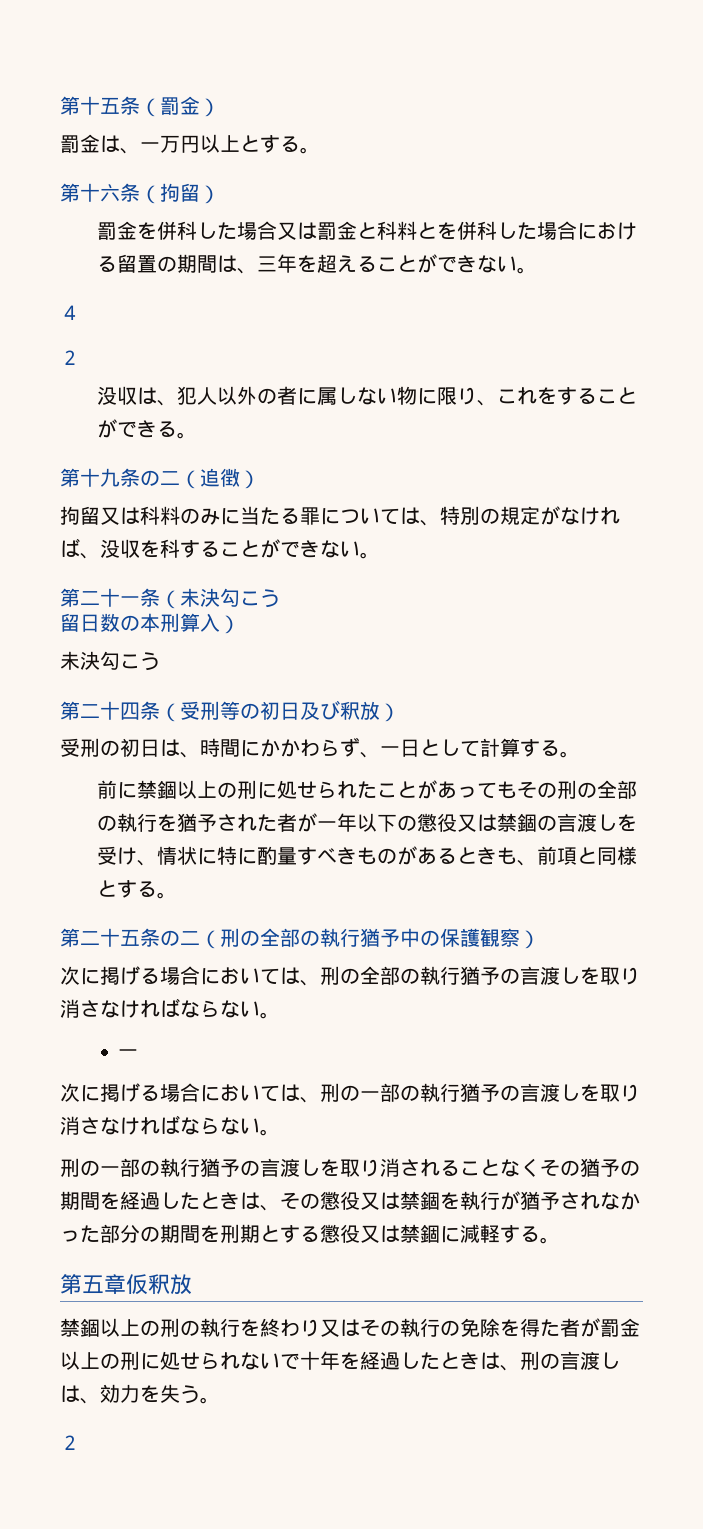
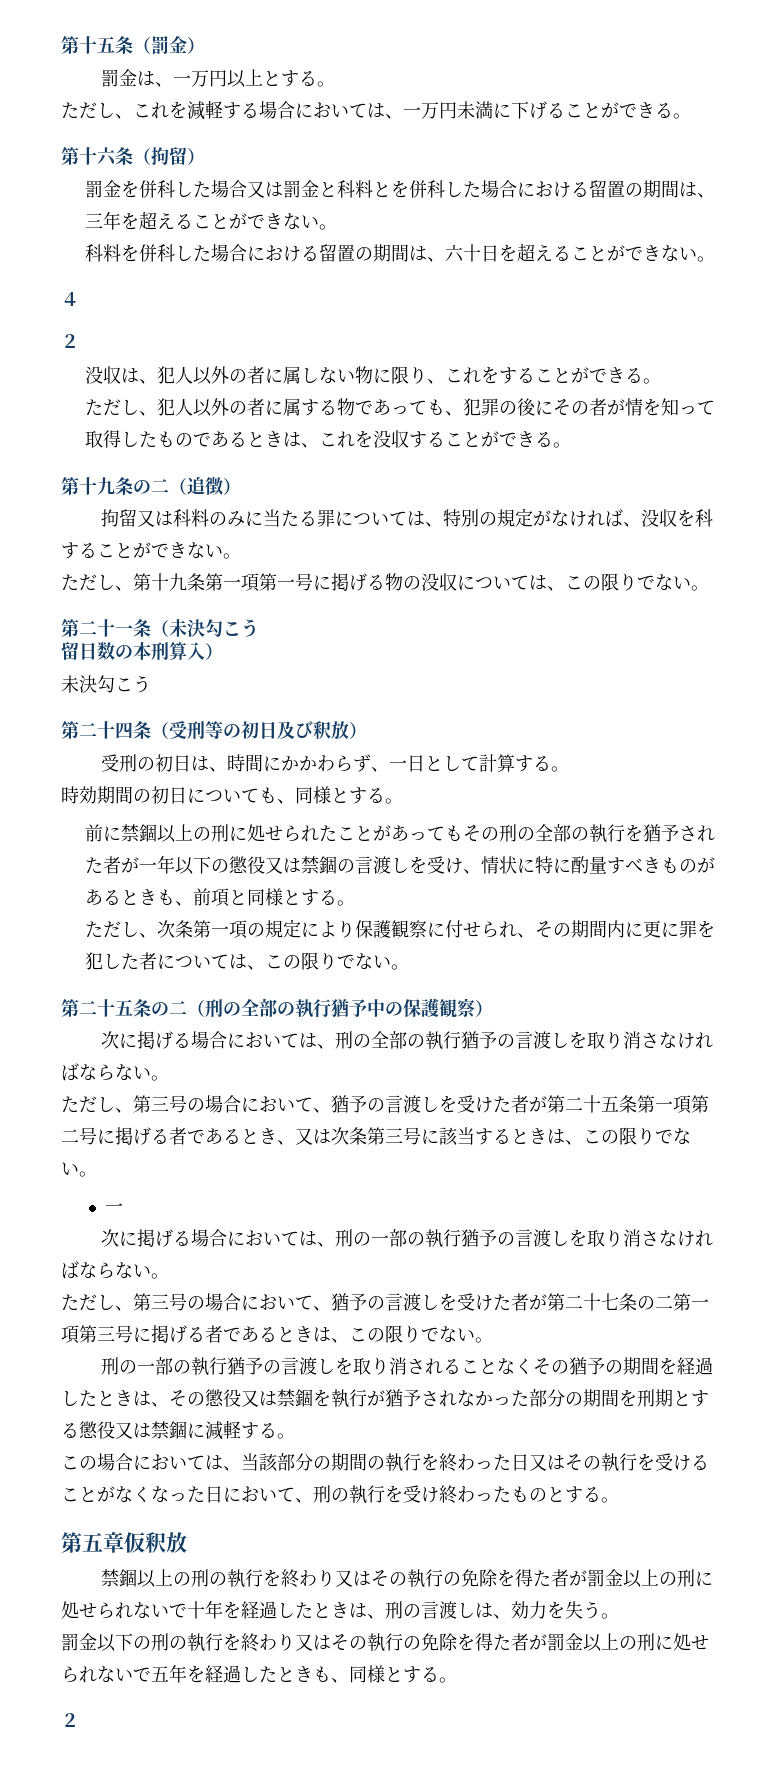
(320, 150) none -> [61,100,691,120] // ただし、これを減軽する場合においては、一万円未満に下げることができる。
(538, 270) none -> [85,243,716,262] // 科料を併科した場合における留置の期間は、六十日を超えることができない。
(198, 435) none -> [85,398,716,417] [85,430,572,448] // ただし、犯人以外の者に属する物であっても、犯罪の後にその者が情を知って取得したものであるときは、これを没収することができる。
(380, 555) none -> [61,573,709,592] // ただし、第十九条第一項第一号に掲げる物の没収については、この限りでない。
(580, 754) none -> [61,786,403,804] // 時効期間の初日についても、同様とする。
(178, 895) none -> [85,919,716,939] [85,952,410,970] // ただし、次条第一項の規定により保護観察に付せられ、その期間内に更に罪を犯した者については、この限りでない。
(280, 1015) none -> [61,1095,709,1114] [61,1127,691,1146] [61,1162,97,1177] // ただし、第三号の場合において、猶予の言渡しを受けた者が第二十五条第一項第二号に掲げる者であるとき、又は次条第三号に該当するときは、この限りでない。
(280, 1132) none -> [61,1293,709,1311] [61,1325,493,1344] // ただし、第三号の場合において、猶予の言渡しを受けた者が第二十七条の二第一項第三号に掲げる者であるときは、この限りでない。
(560, 1240) none -> [61,1453,709,1472] [61,1485,619,1504] // この場合においては、当該部分の期間の執行を終わった日又はその執行を受けることがなくなった日において、刑の執行を受け終わったものとする。
(220, 1400) none -> [61,1633,709,1652] [61,1664,457,1683] // 罰金以下の刑の執行を終わり又はその執行の免除を得た者が罰金以上の刑に処せられないで五年を経過したときも、同様とする。

